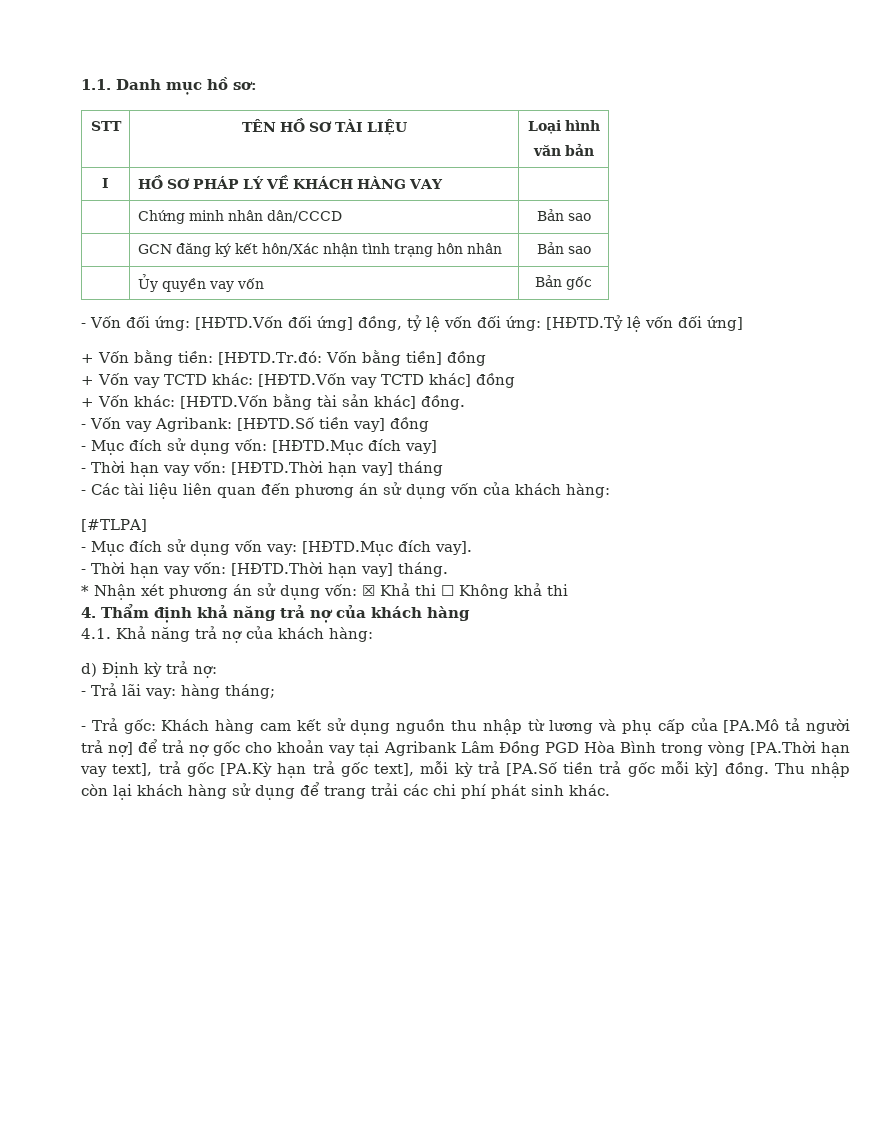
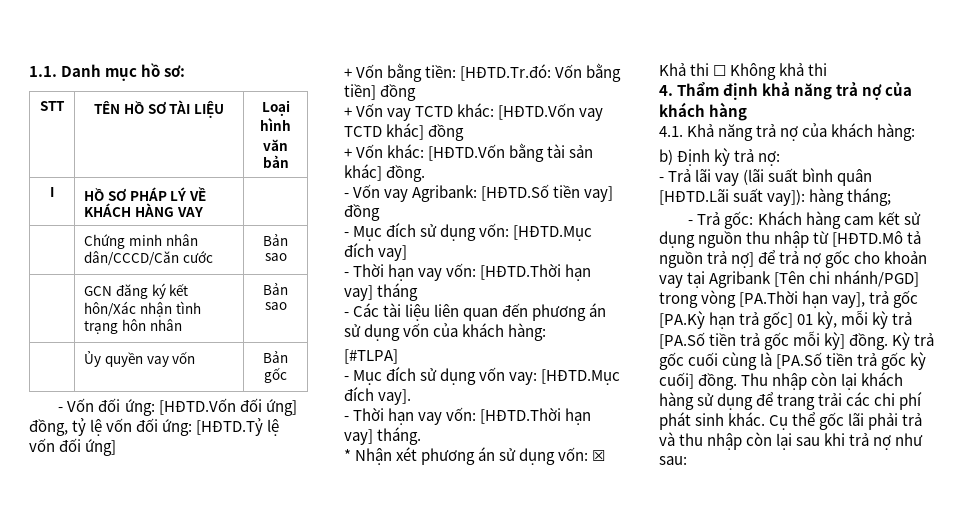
[266,210,342,223] dân/CCCD -> [84,251,214,266] dân/CCCD/Căn cước
[81,663,97,677] d) -> [659,149,673,165] b)
[145,688,176,699] vay: -> [715,168,873,186] [659,188,806,206] vay (lãi suất bình quân [HĐTD.Lãi suất vay]):
[549,718,850,735] lương và phụ cấp của [PA.Mô tả người -> [832,231,922,247] [659,251,703,268] [HĐTD.Mô tả nguồn
[460,741,656,756] Lâm Đồng PGD Hòa Bình -> [774,270,920,287] [Tên chi nhánh/PGD]
[80,763,153,777] vay text], -> [832,292,866,308] vay],
[340,762,414,777] gốc text], -> [763,311,838,329] gốc] 01 kỳ,
(769, 769) none -> [892,332,935,350] [659,352,927,370] [659,372,738,390] Kỳ trả gốc cuối cùng là [PA.Số tiền trả gốc kỳ cuối] đồng.
(610, 790) none -> [769,412,923,430] [659,432,924,450] [659,456,687,465] Cụ thể gốc lãi phải trả và thu nhập còn lại sau khi trả nợ như sau:

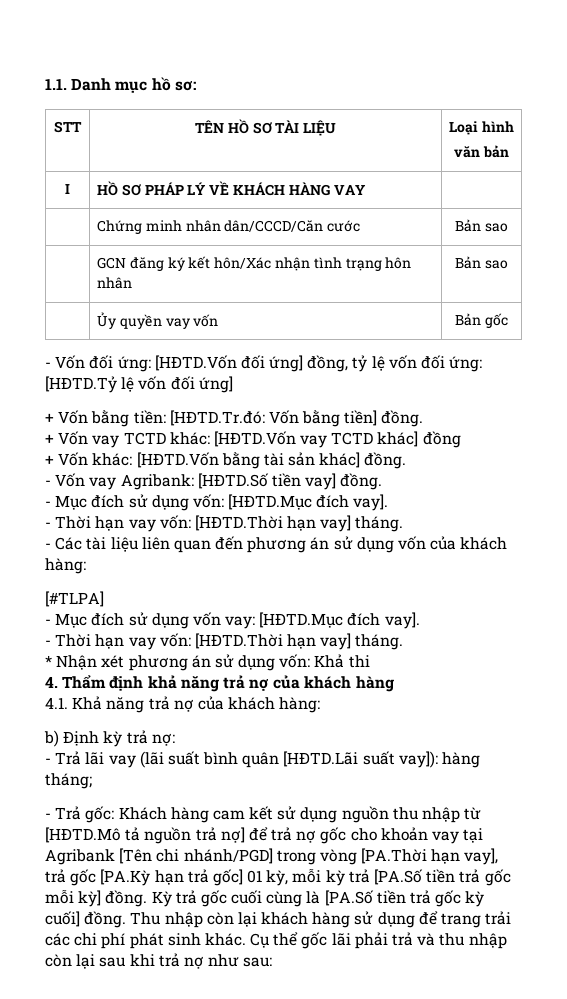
[380,84,417,101] đồng -> [381,410,424,427] đồng.
[344,204,380,221] đồng -> [340,473,383,490] đồng.
[378,245,408,261] [344,263,592,281] [344,283,419,301] vay] // - Thời hạn vay vốn: [HĐTD.Thời hạn vay] tháng -> [353,494,389,511] [45,515,404,532] vay]. // - Thời hạn vay vốn: [HĐTD.Thời hạn vay] tháng.
[592,450,606,461] ☒ -> (311, 661) none
[713,63,828,80] ☐ Không khả thi -> (370, 661) none

